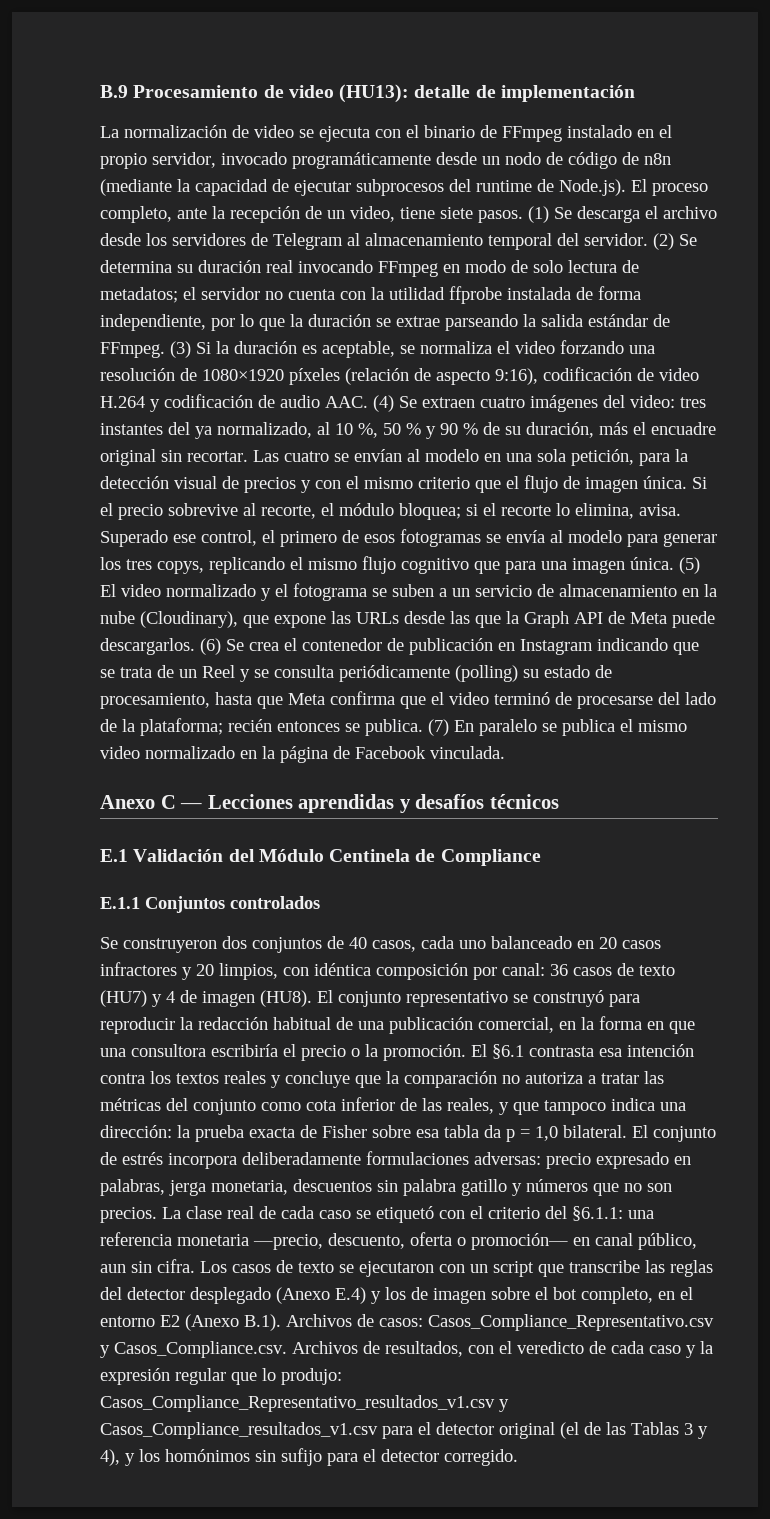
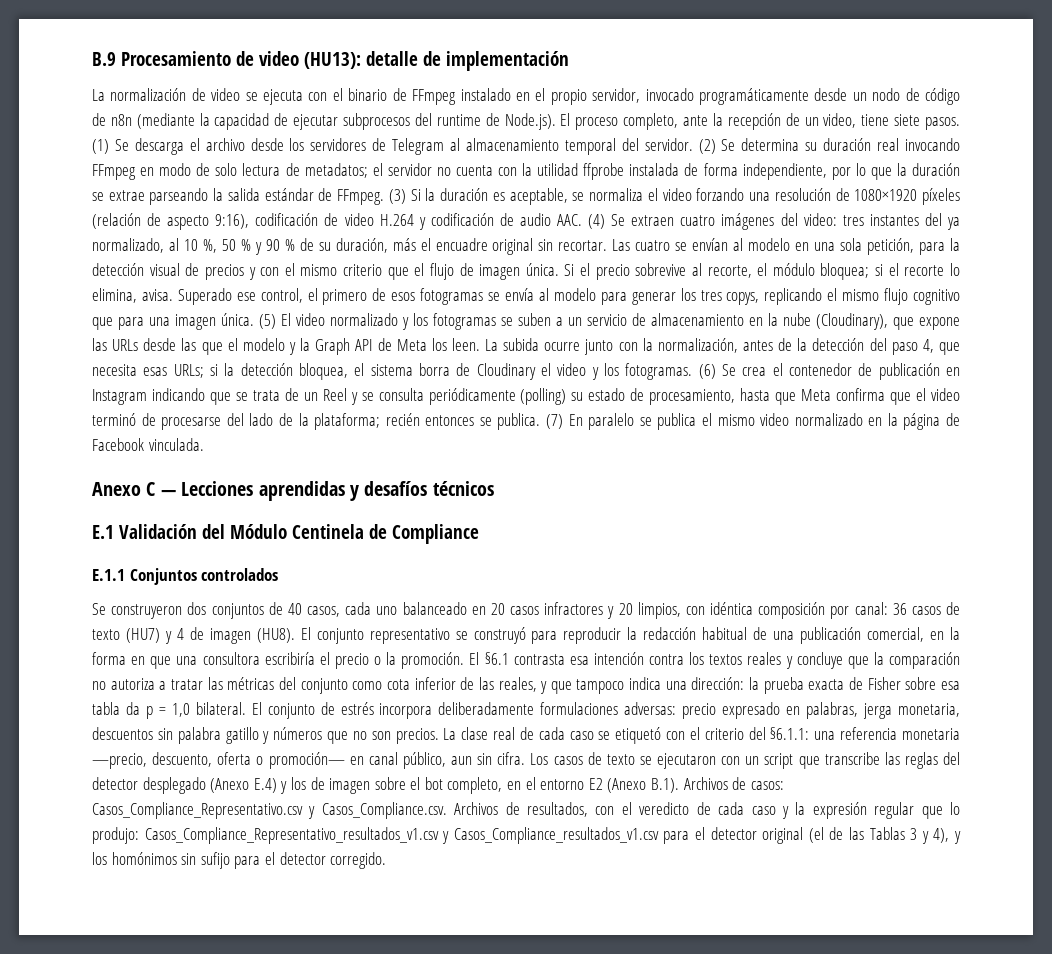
[275,583,367,601] el fotograma -> [413,313,496,330] los fotogramas
(501, 621) none -> [227,338,296,355] el modelo y
[672,611,715,628] [100,638,195,655] puede descargarlos. -> [431,338,961,355] [92,363,693,380] los leen. La subida ocurre junto con la normalización, antes de la detección del paso 4, que necesita esas URLs; si la detección bloquea, el sistema borra de Cloudinary el video y los fotogramas.

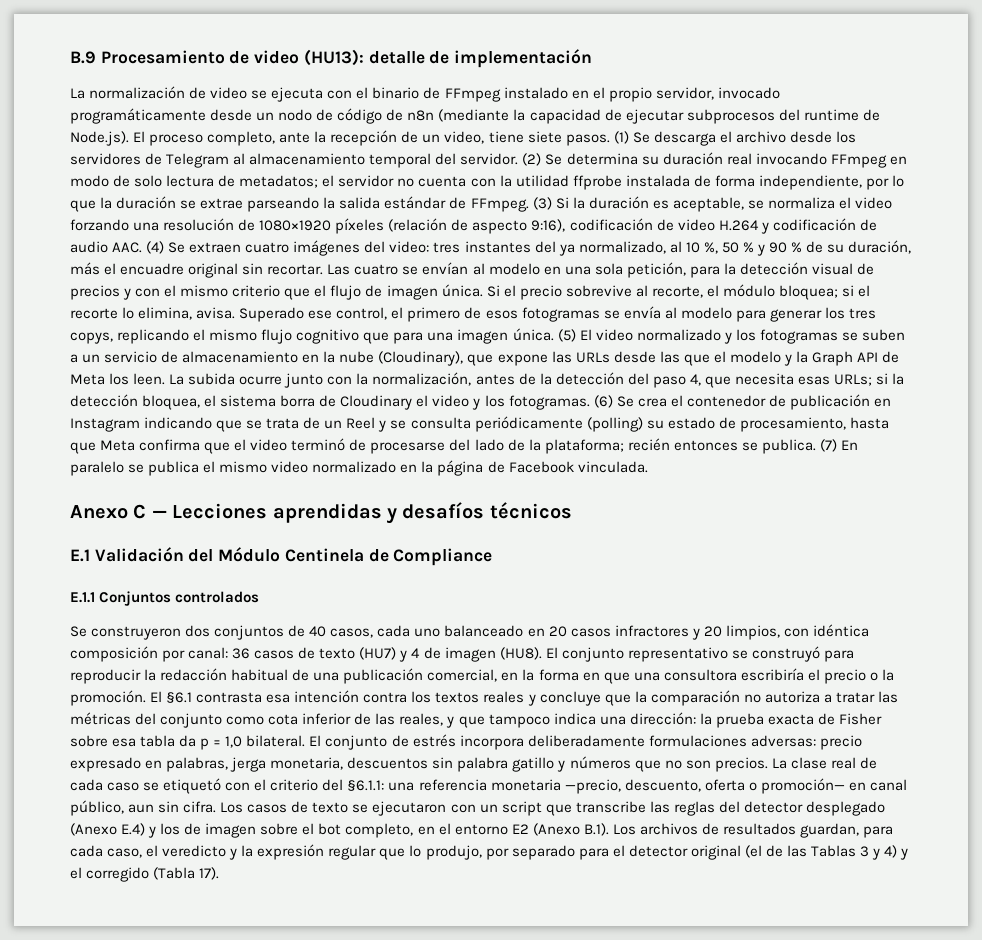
[683,777,784,790] [92,802,776,819] Archivos de casos: Casos_Compliance_Representativo.csv y Casos_Compliance.csv. Archivos de resultados, con el veredicto de cada caso -> [612,823,894,838] [70,845,227,858] Los archivos de resultados guardan, para cada caso, el veredicto
[92,827,659,844] produjo: Casos_Compliance_Representativo_resultados_v1.csv y Casos_Compliance_resultados_v1.csv -> [425,845,575,860] produjo, por separado
[933,828,962,844] [92,852,387,869] 4), y los homónimos sin sufijo para el detector corregido. -> [884,845,909,860] [70,867,220,882] 4) y el corregido (Tabla 17).

